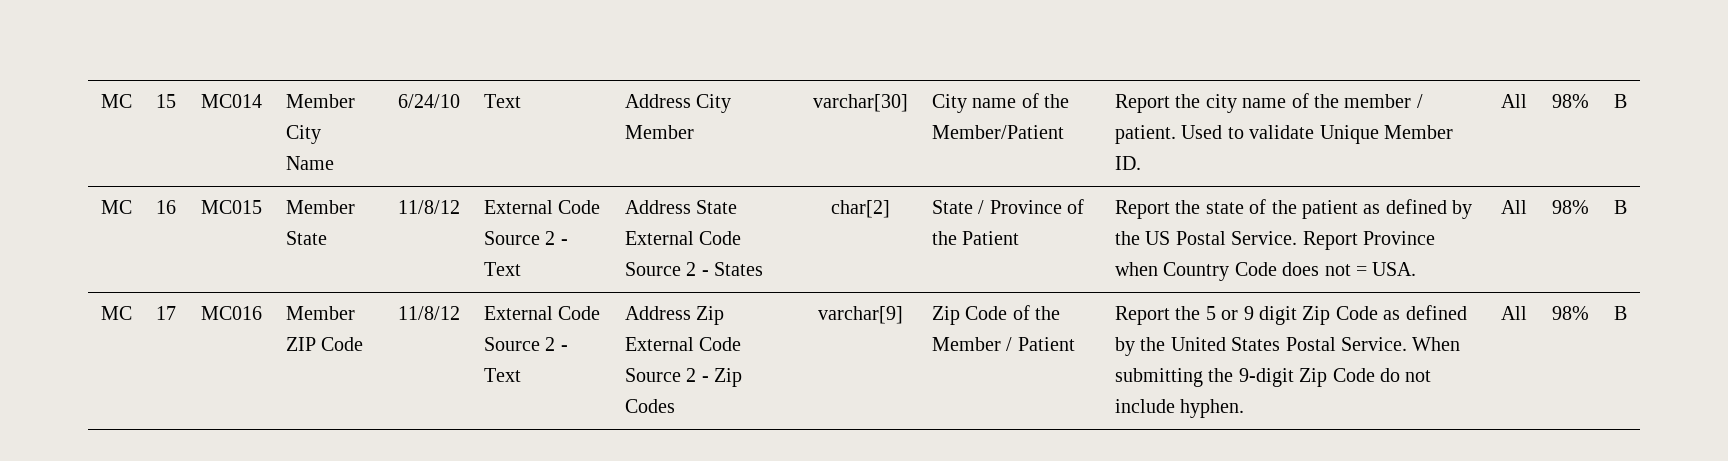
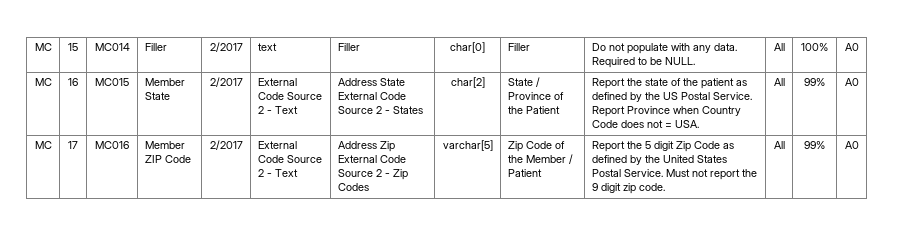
[285,94,355,108] [285,125,321,144] [285,156,334,170] [398,94,460,108] [483,94,521,108] [624,94,732,113] [624,125,694,139] [813,94,908,112] [931,93,1070,113] [931,125,1064,139] [1114,93,1423,113] [1114,125,1453,144] [1114,156,1141,170] [1501,94,1527,108] [1552,94,1589,108] [1614,94,1627,108] Member City Name | 6/24/10 | Text | Address City Member | varchar[30] | City name of the Member/Patient | Report the city name of the member / patient. Used to validate Unique Member ID. | All | 98% | B -> [144,43,167,51] [209,42,243,52] [257,43,277,51] [337,43,360,51] [450,42,485,53] [507,43,530,51] [591,43,737,54] [591,57,695,68] [773,43,785,51] [801,43,828,51] [844,43,859,51] Filler | 2/2017 | text | Filler | char[0] | Filler | Do not populate with any data. Required to be NULL. | All | 100% | A0
[398,200,460,214] 11/8/12 -> [209,77,243,87] 2/2017
[1552,200,1589,214] [1614,200,1627,214] 98% | B -> [804,78,825,86] [844,78,859,86] 99% | A0
[398,306,460,320] 11/8/12 -> [209,140,243,150] 2/2017
[818,306,903,324] varchar[9] -> [442,140,493,151] varchar[5]
[1221,306,1254,320] or 9 -> (651, 145) none
[1412,337,1461,351] [1114,368,1432,387] [1114,399,1245,418] [1501,306,1527,320] [1552,306,1589,320] [1614,306,1627,320] When submitting the 9-digit Zip Code do not include hyphen. | All | 98% | B -> [665,169,757,180] [591,183,665,194] [773,141,785,149] [804,141,825,149] [844,141,859,149] Must not report the 9 digit zip code. | All | 99% | A0

